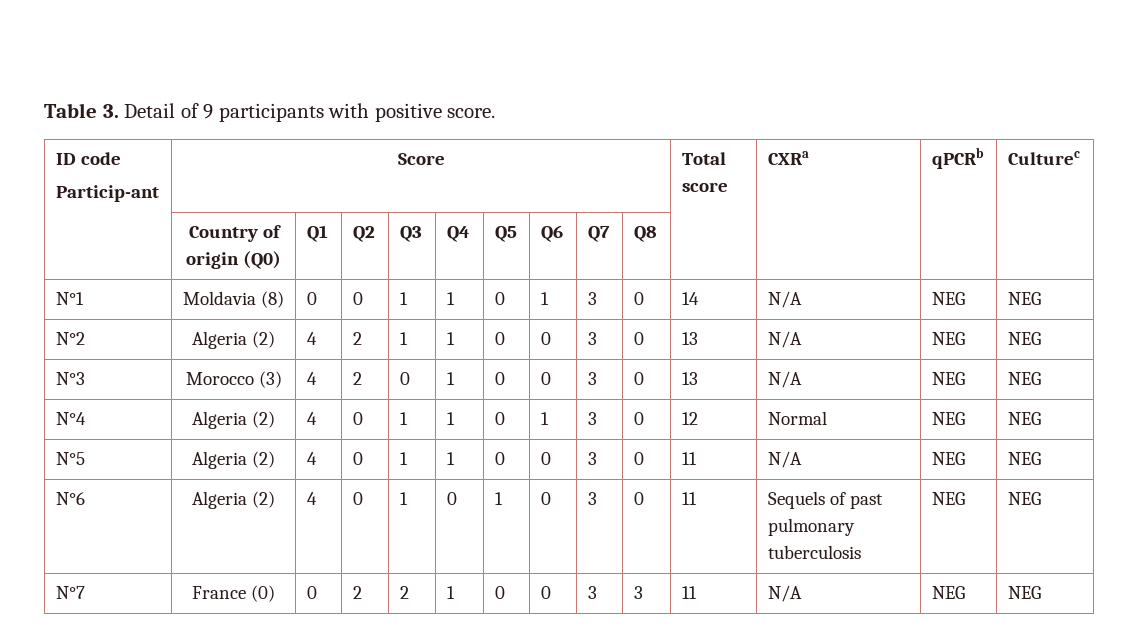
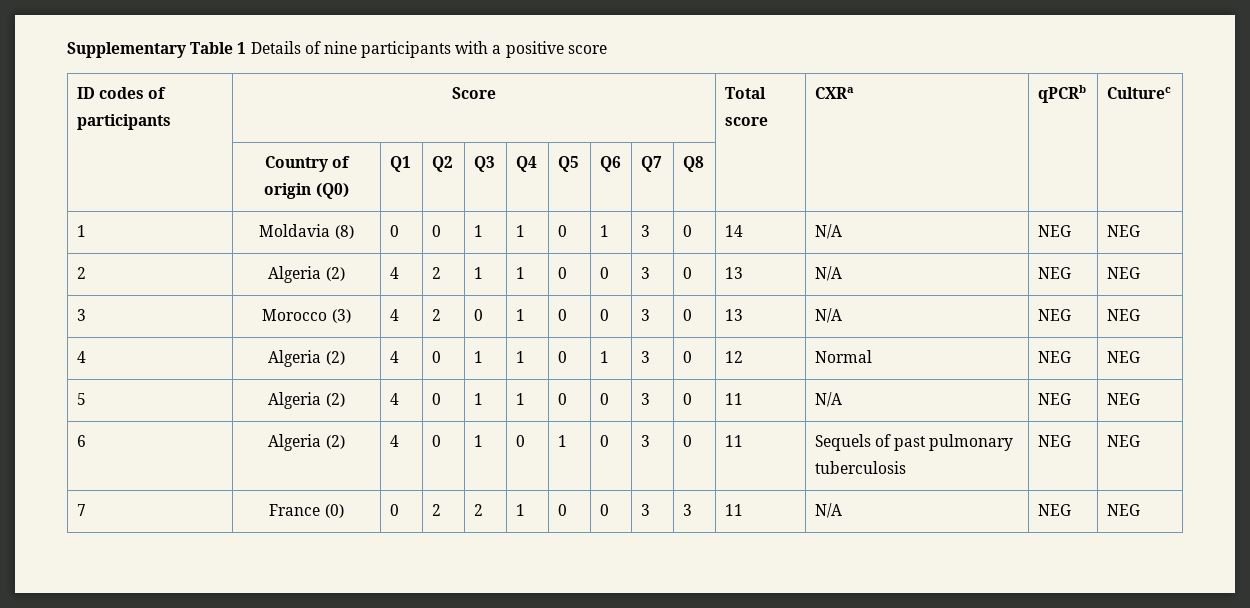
[44,103,496,122] [55,152,121,165] [55,185,159,202] Table 3. Detail of 9 participants with positive score. // ID code // Particip-ant -> [67,41,607,58] [76,87,167,99] [76,114,171,130] Supplementary Table 1 Details of nine participants with a positive score // ID codes of participants
[55,292,84,305] N°1 -> [76,225,86,237] 1
[55,332,85,345] N°2 -> [76,267,86,279] 2
[55,372,85,385] N°3 -> [76,309,86,321] 3
[55,412,86,425] N°4 -> [76,351,86,363] 4
[55,452,85,465] N°5 -> [76,393,86,405] 5
[55,492,85,505] N°6 -> [76,435,86,447] 6
[55,586,85,599] N°7 -> [76,504,86,516] 7

